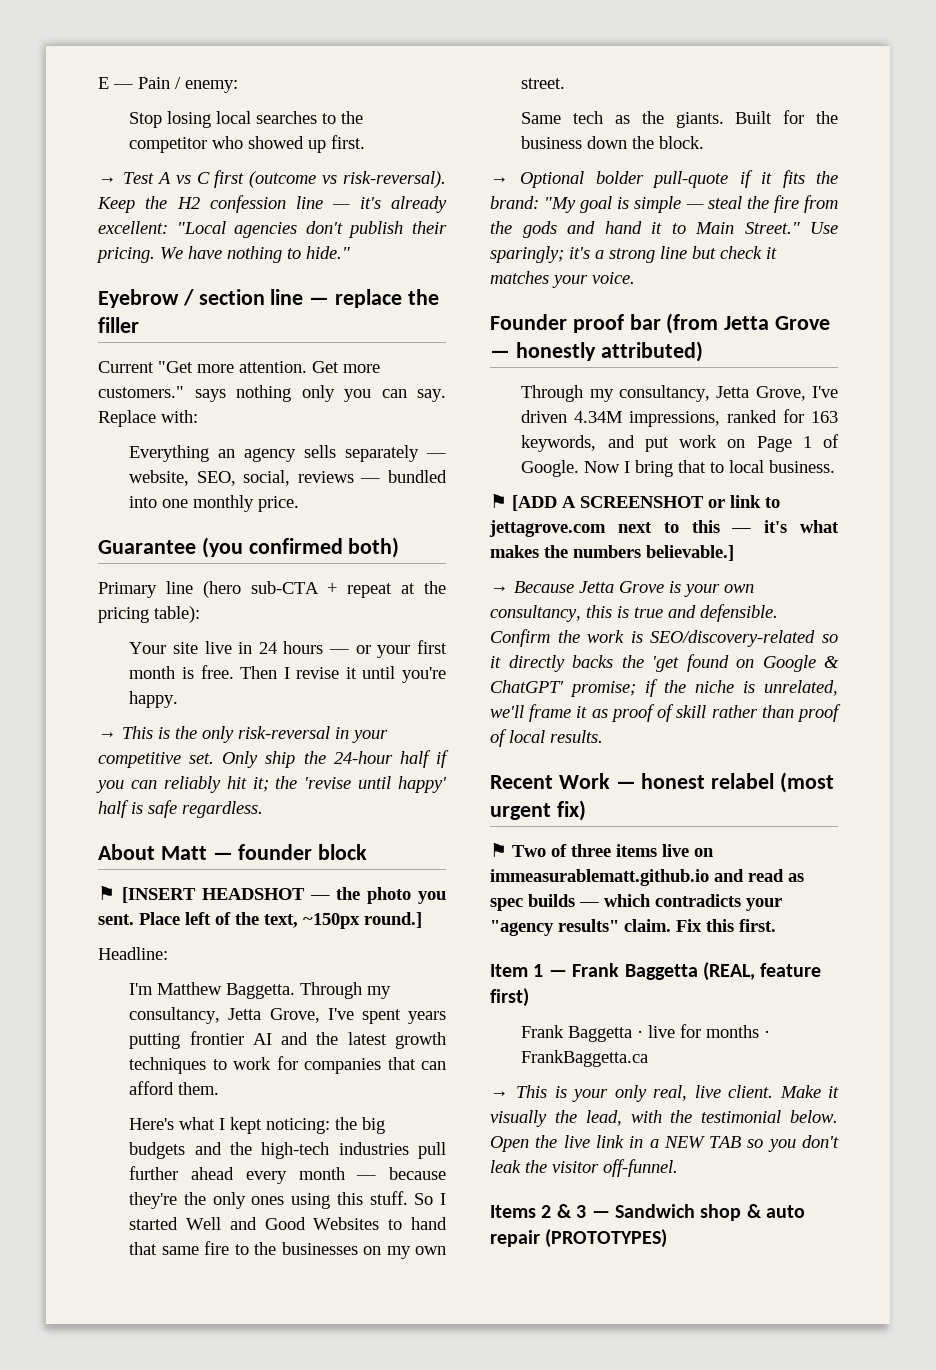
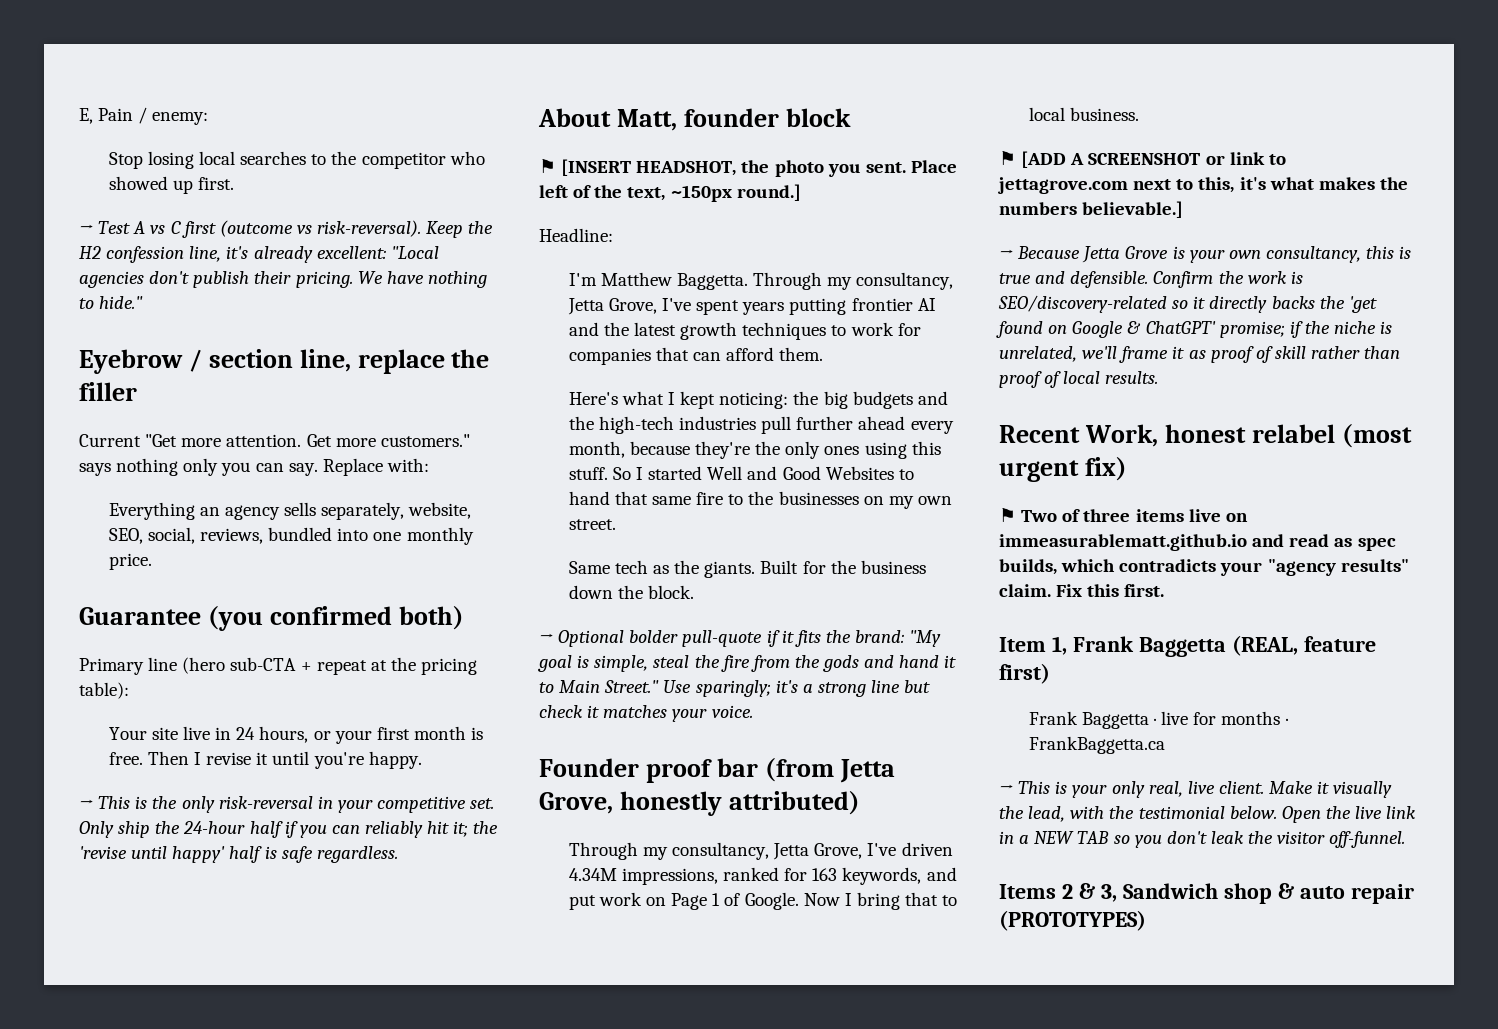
[98,77,133,89] E — -> [79,108,93,124] E,
[296,196,351,209] line — -> [189,246,222,262] line,
[270,289,330,305] line — -> [299,349,351,372] line,
[345,445,447,462] separately — -> [321,502,405,520] separately,
[297,471,381,483] reviews — -> [200,528,264,544] reviews,
[283,641,350,654] hours — -> [259,726,309,743] hours,
[160,846,233,860] Matt — -> [616,109,677,131] Matt,
[201,888,330,900] HEADSHOT — -> [636,161,737,176] HEADSHOT,
[298,1167,377,1180] month — -> [568,441,625,458] month,
[634,196,704,213] simple — -> [594,655,649,672] simple,
[775,316,831,330] [490,350,510,358] Grove — -> [539,792,613,814] Grove,
[691,520,752,533] this — -> [1198,177,1235,193] this,
[558,773,636,789] Work — -> [1084,424,1158,447] Work,
[528,894,599,907] builds — -> [999,559,1057,575] builds,
[533,964,567,977] 1 — -> [1051,636,1067,655] 1,
[576,1205,610,1218] 3 — -> [1100,884,1117,902] 3,

